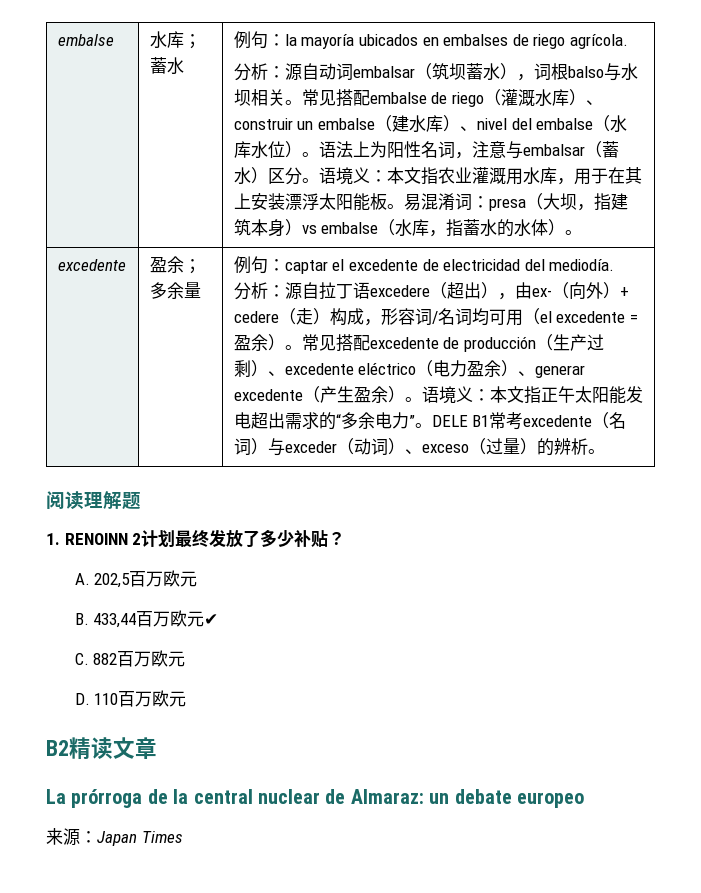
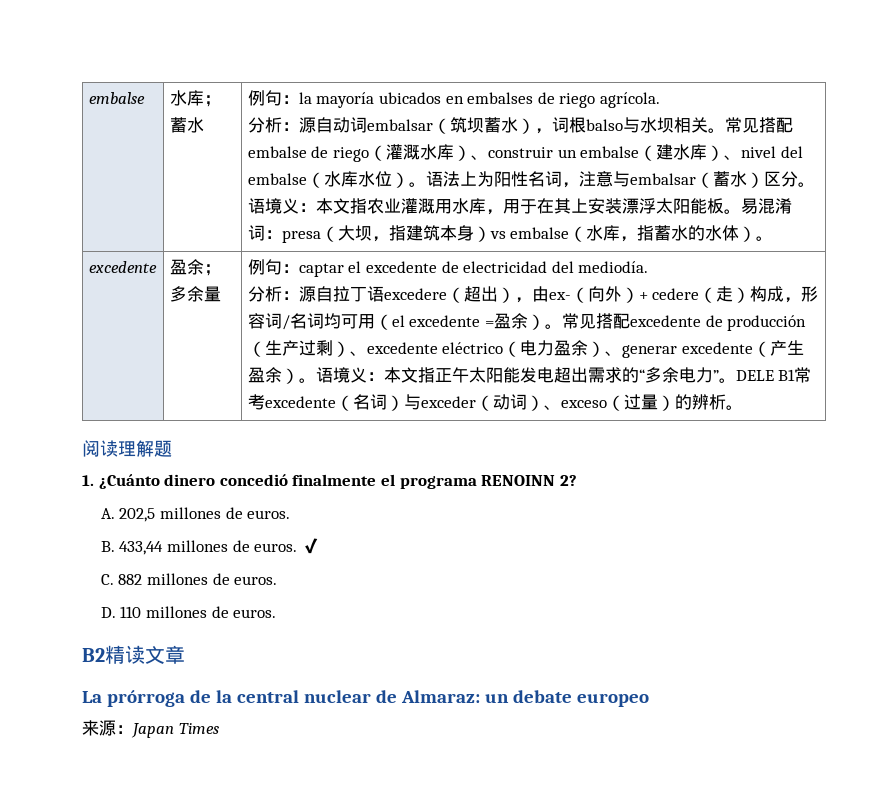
[64,529,346,548] RENOINN 2计划最终发放了多少补贴？ -> [98,474,577,489] ¿Cuánto dinero concedió finalmente el programa RENOINN 2?
[129,570,198,587] 百万欧元 -> [159,507,291,519] millones de euros.
[136,610,205,627] 百万欧元 -> [166,540,298,552] millones de euros.
[117,650,186,667] 百万欧元 -> [146,573,278,585] millones de euros.
[118,690,187,707] 百万欧元 -> [145,606,277,618] millones de euros.

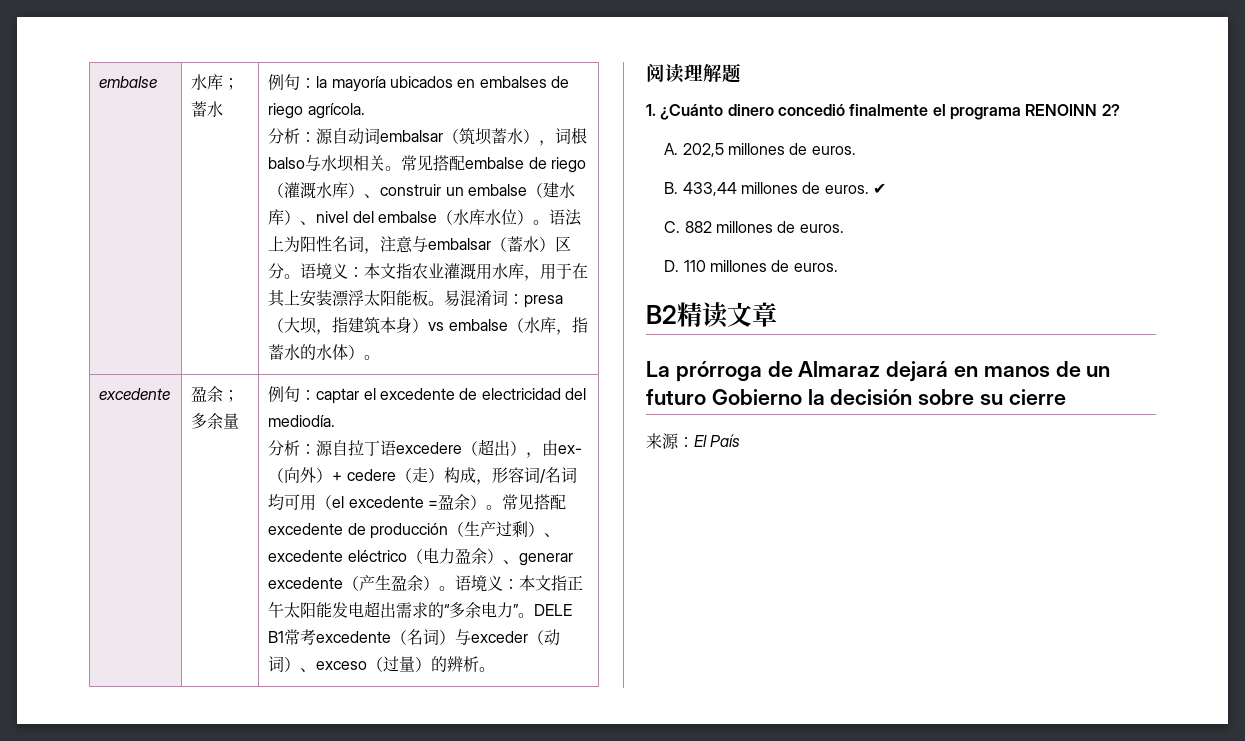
[215,690,649,707] la central nuclear de Almaraz: un debate europeo -> [798,361,1111,382] [646,389,1066,405] Almaraz dejará en manos de un futuro Gobierno la decisión sobre su cierre
[131,723,219,738] Japan Times -> [694,434,741,447] El País

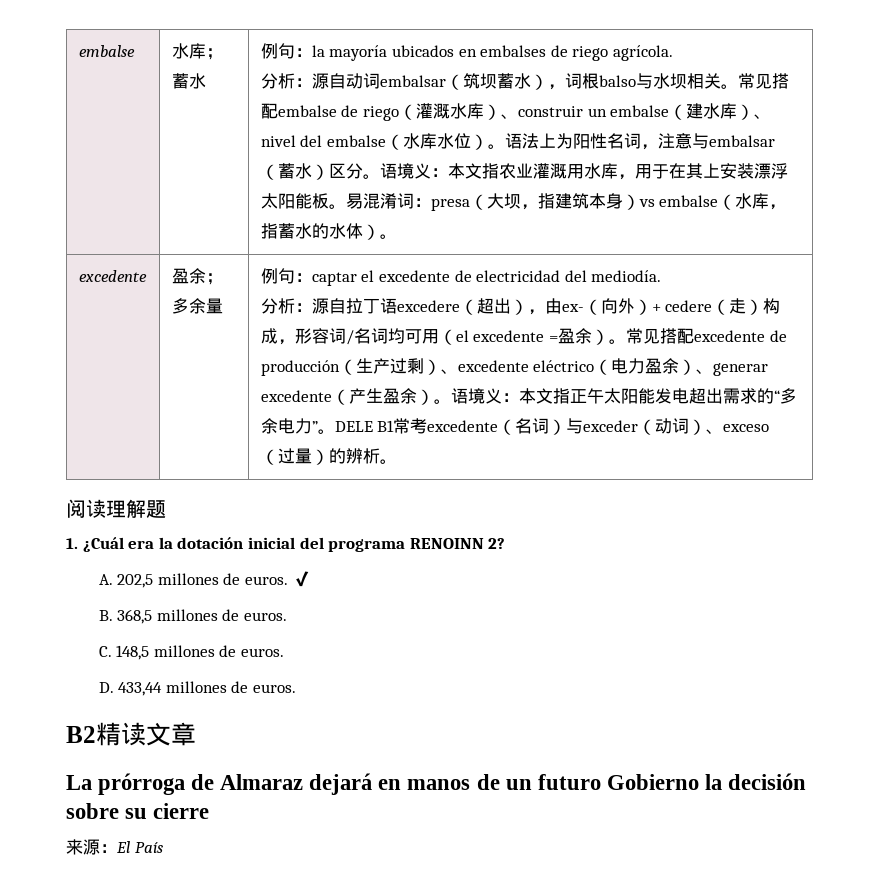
[660,104,946,120] ¿Cuánto dinero concedió finalmente el -> [82,537,324,552] ¿Cuál era la dotación inicial del
(856, 150) none -> [292,571,310,587] ✔
[682,182,886,196] 433,44 millones de euros. ✔ -> [117,609,288,624] 368,5 millones de euros.
[684,221,712,233] 882 -> [116,645,150,660] 148,5
[683,260,706,272] 110 -> [118,682,163,696] 433,44

